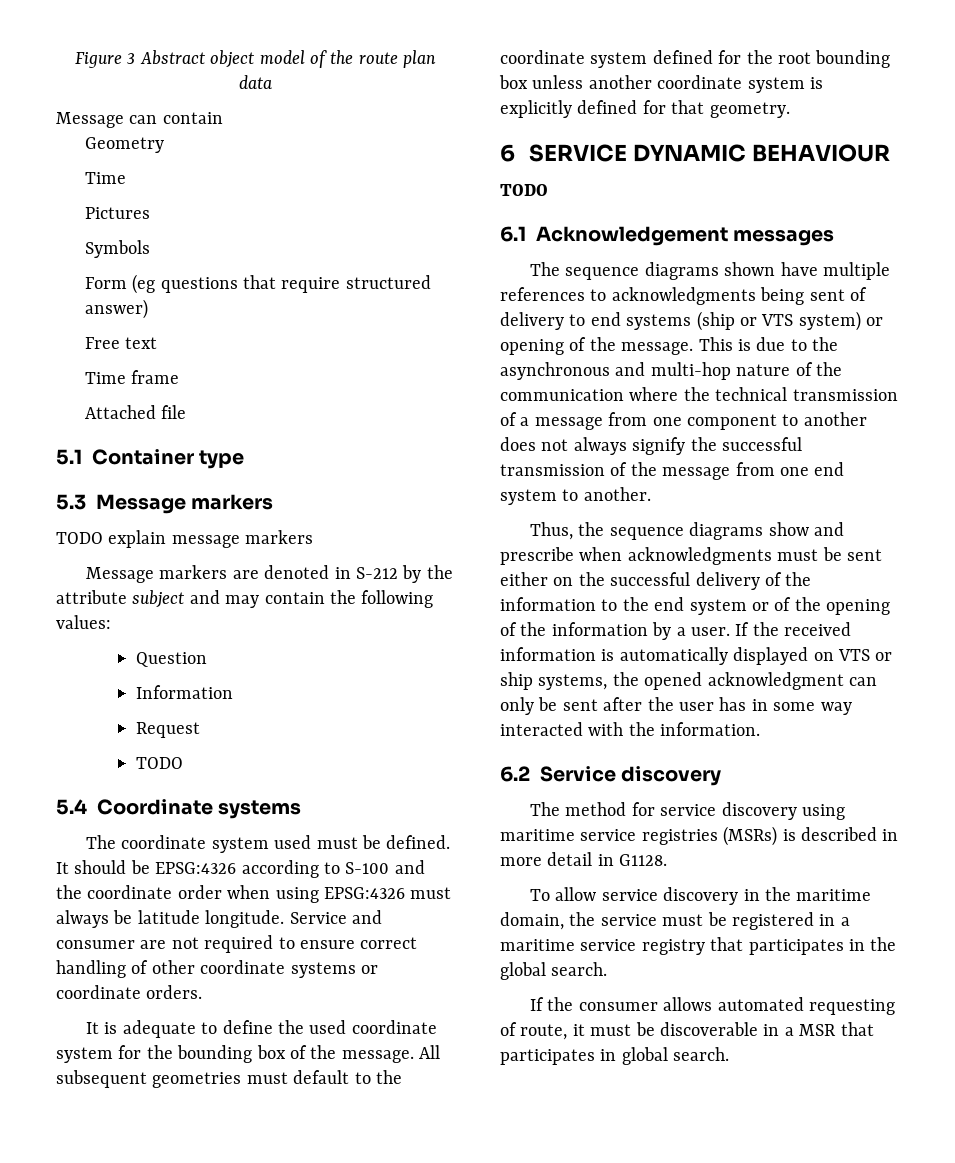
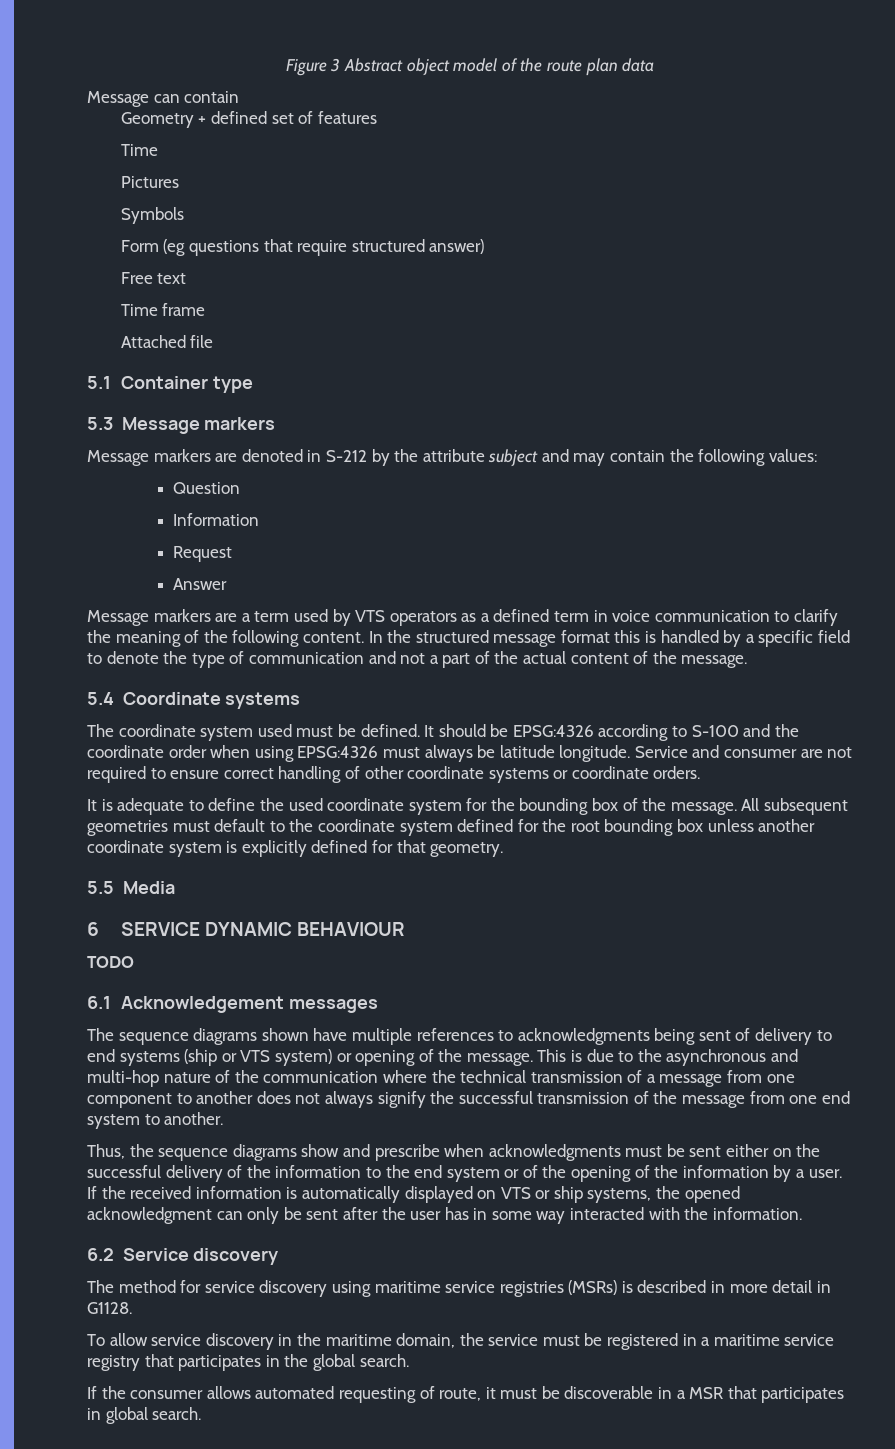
(164, 145) none -> [198,111,377,124] + defined set of features
[56,530,314,548] // TODO explain message markers -> (276, 423) none
[135,757,183,769] TODO -> [173,578,228,590] [87,609,839,626] [87,630,851,647] [87,651,748,668] Answer // Message markers are a term used by VTS operators as a defined term in voice communication to clarify the meaning of the following content. In the structured message format this is handled by a specific field to denote the type of communication and not a part of the actual content of the message.
(790, 110) none -> [87,881,175,894] // 5.5 Media

